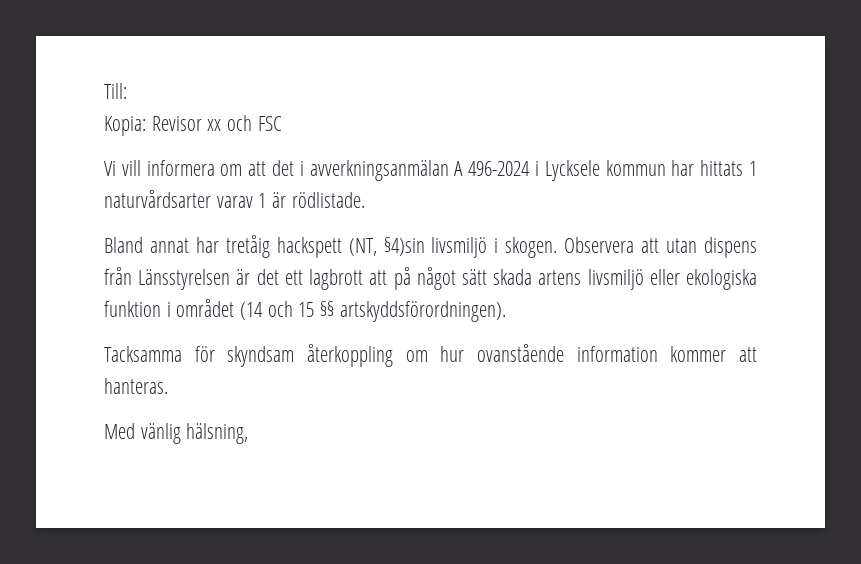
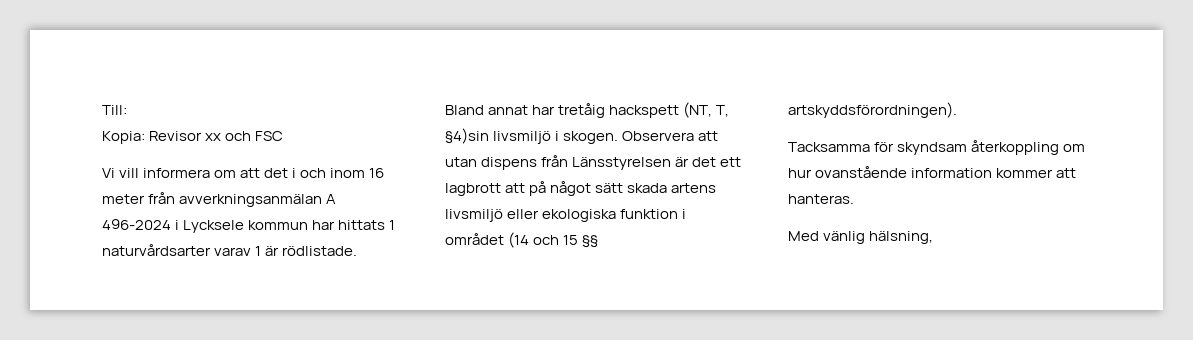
(304, 168) none -> [300,168,385,178] [102,192,176,204] och inom 16 meter från
(377, 247) none -> [716,105,730,117] T,

